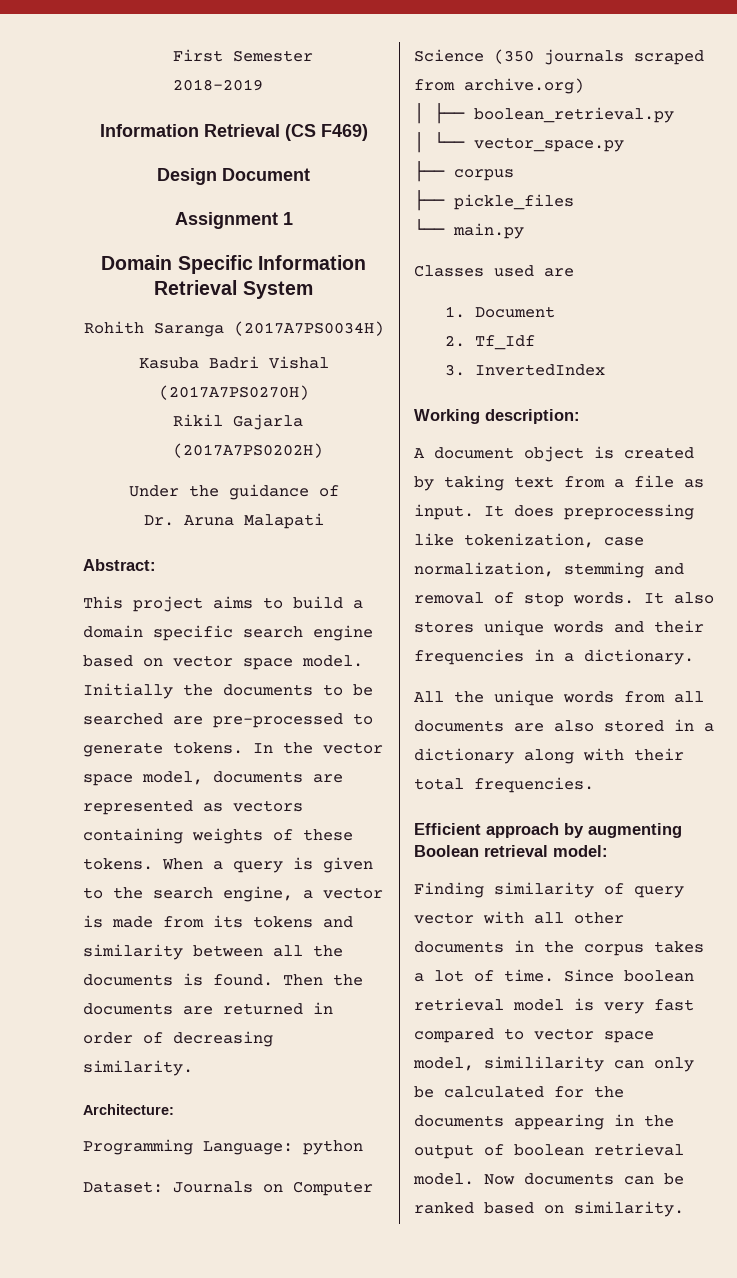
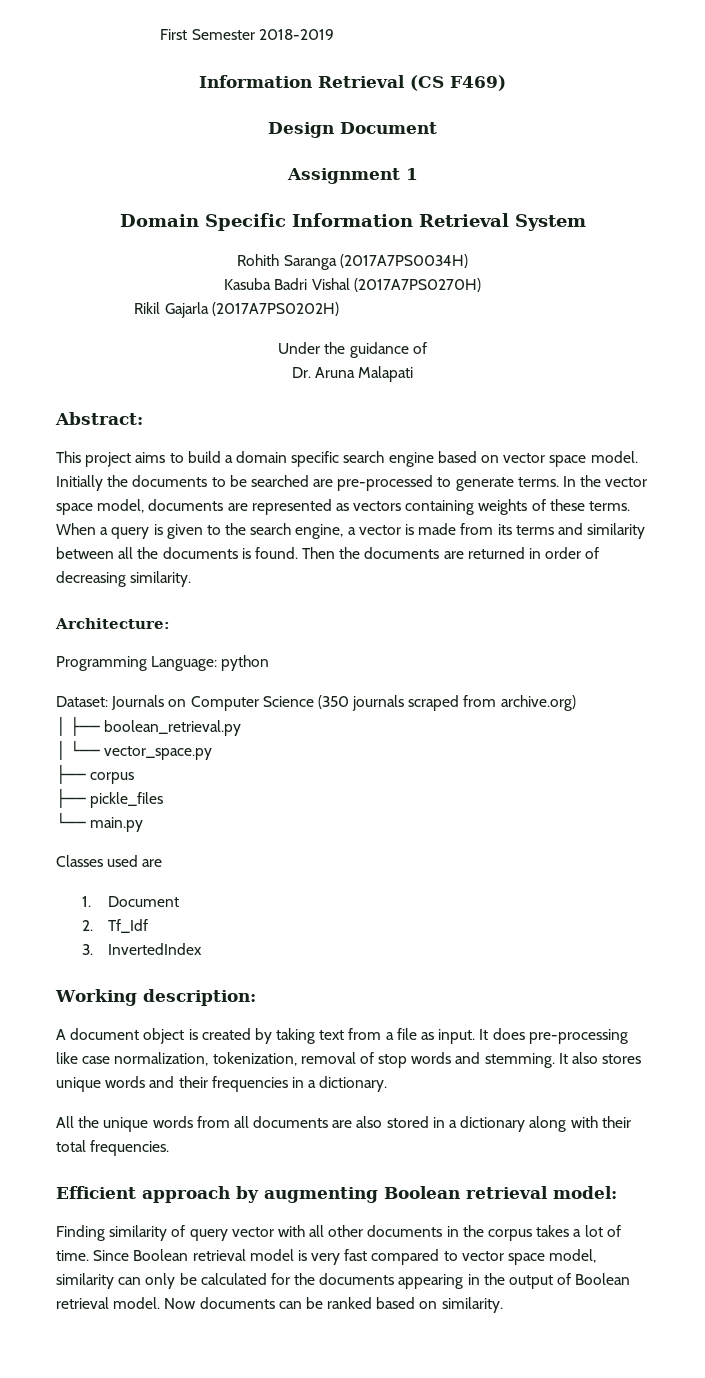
[173,742,243,754] tokens. -> [517,477,559,487] terms.
[83,858,153,870] tokens. -> [589,501,631,511] terms.
[253,916,313,928] tokens -> [515,525,554,535] terms
[564,504,694,520] [414,533,644,548] [414,562,684,578] [414,592,634,607] preprocessing like tokenization, case normalization, stemming and removal of stop words. -> [528,1029,628,1044] [56,1052,555,1068] pre-processing like case normalization, tokenization, removal of stop words and stemming.
[624,970,694,982] boolean -> [133,1249,189,1261] Boolean
[484,1056,604,1072] simililarity -> [56,1273,114,1289] similarity
[514,1144,584,1156] boolean -> [575,1273,631,1285] Boolean

